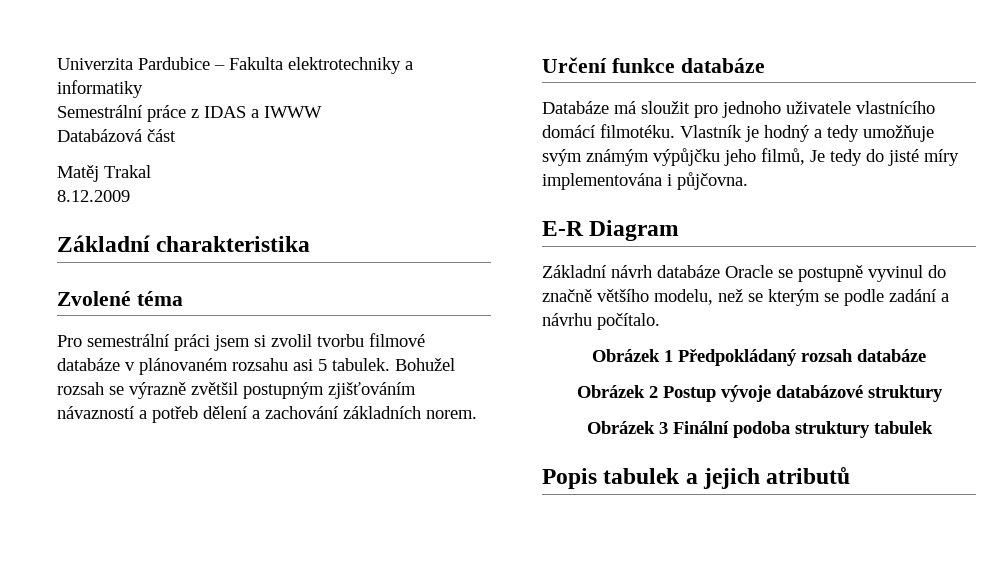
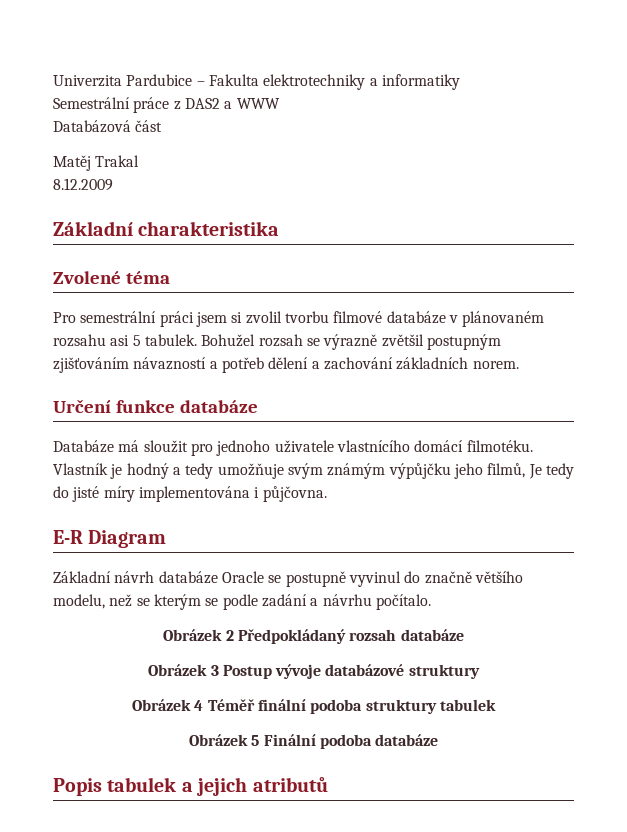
[204,106,322,118] IDAS a IWWW -> [184,98,280,109] DAS2 a WWW
[664,350,673,362] 1 -> [225,630,234,641] 2
[648,386,658,398] 2 -> [210,665,219,676] 3
[658,421,729,434] 3 Finální -> [194,699,306,711] 4 Téměř finální
(933, 427) none -> [188,734,439,749] // Obrázek 5 Finální podoba databáze

